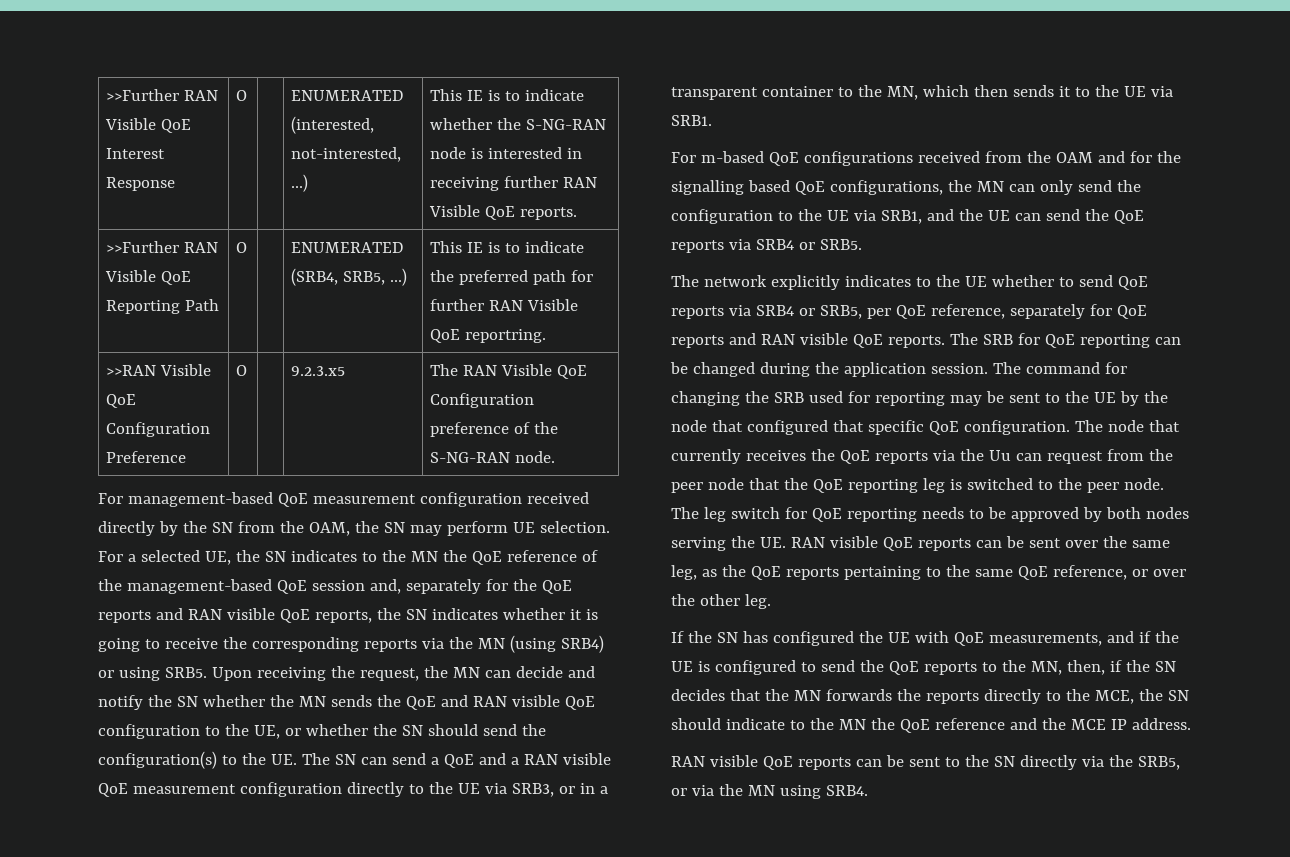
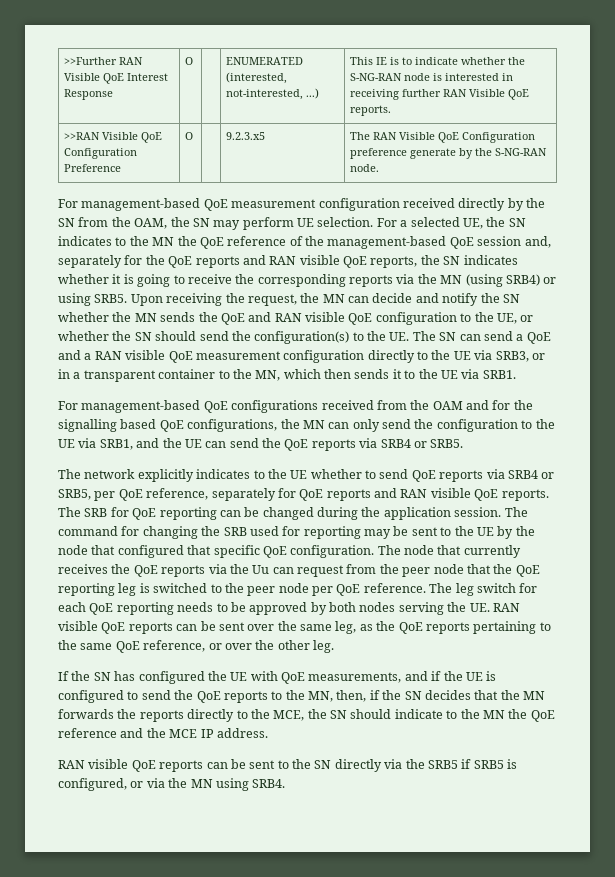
[106,241,219,253] [105,270,192,285] [106,299,220,314] [236,242,248,253] [291,242,405,253] [291,268,408,286] [430,241,585,253] [430,270,594,285] [430,299,579,311] [430,329,547,343] // >>Further RAN Visible QoE Reporting Path | O | | ENUMERATED (SRB4, SRB5, ...) | This IE is to indicate the preferred path for further RAN Visible QoE reportring. -> (392, 110) none
[514,422,531,434] of -> [410,148,474,159] generate by
[700,151,764,163] m-based -> [81,400,201,413] management-based
[1123,478,1164,490] node. -> [278,583,426,596] node per QoE reference.
(807, 513) none -> [58,602,86,612] each
[1137,756,1180,770] SRB5, -> [427,759,517,769] [58,778,127,791] SRB5 if SRB5 is configured,

